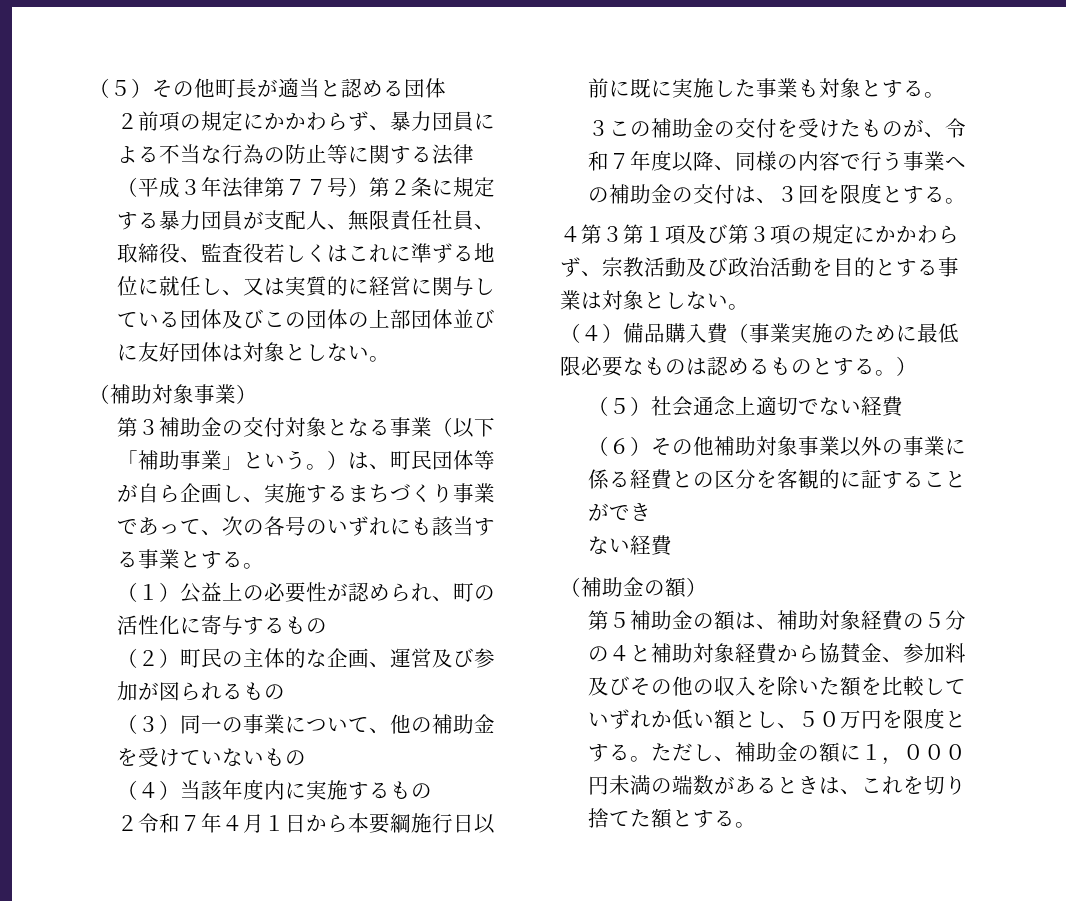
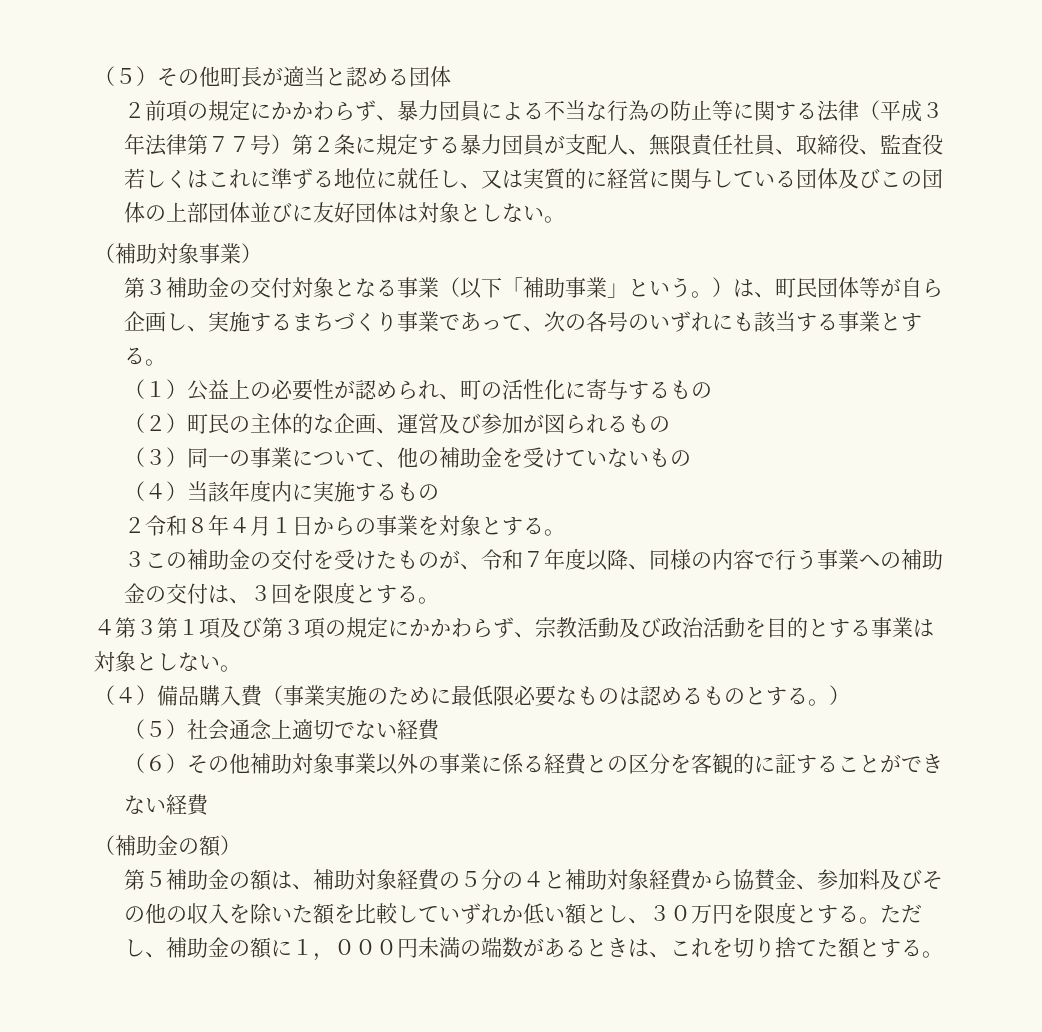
[180,815,202,831] ７ -> [186,517,208,533] ８
[348,813,496,834] [588,78,820,98] 本要綱施行日以前に既に実施した事業も -> [354,515,439,536] の事業を
[798,711,820,727] ５ -> [648,905,670,921] ３

